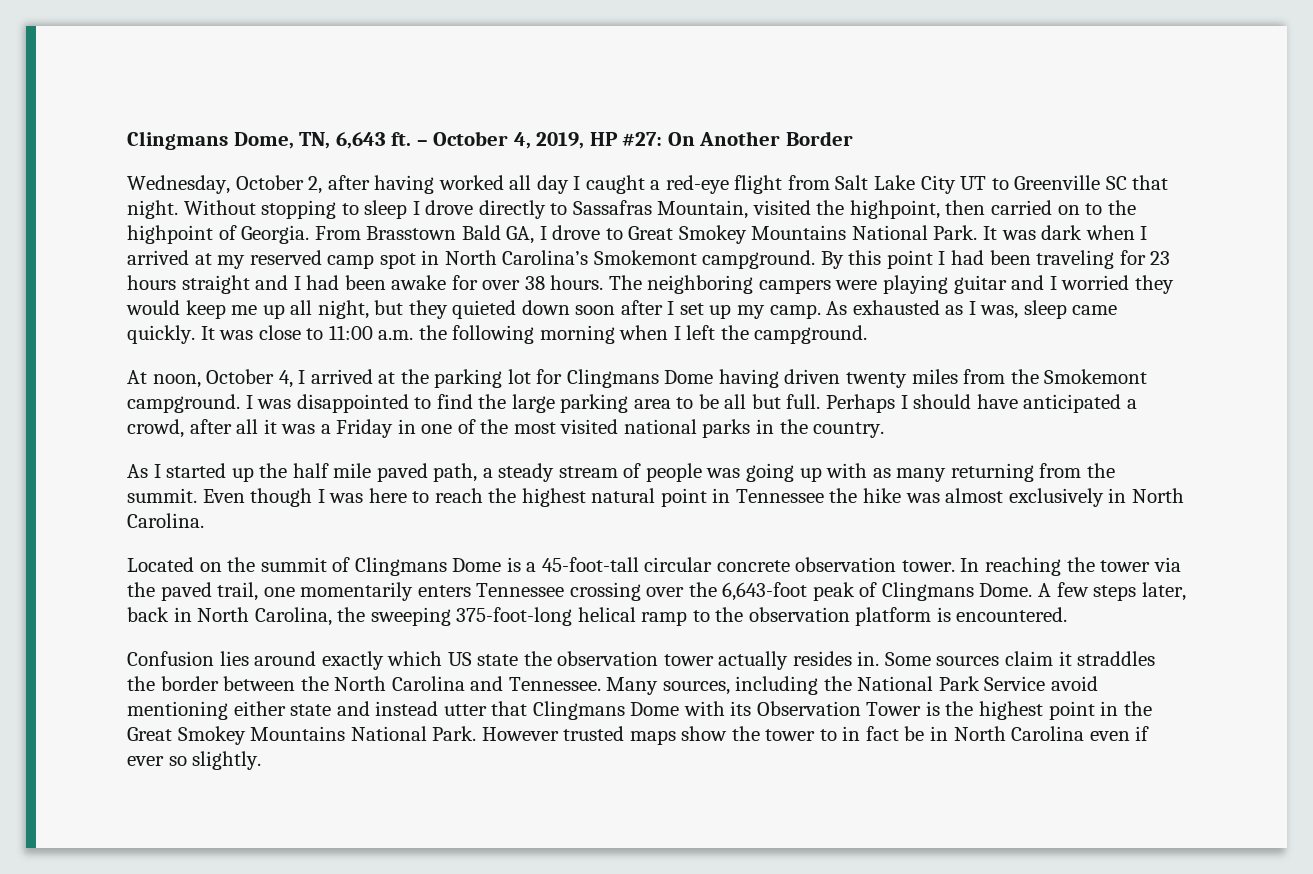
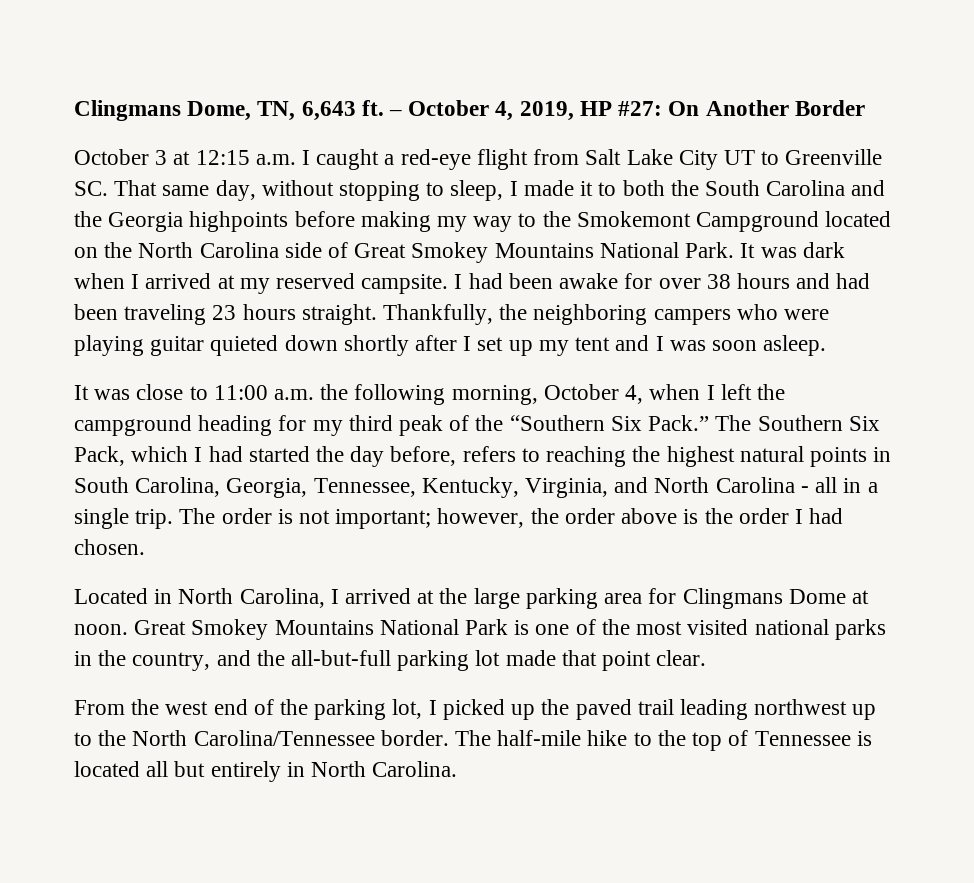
[127,175,569,194] Wednesday, October 2, after having worked all day -> [74,149,296,165] October 3 at 12:15 a.m.
[1105,175,1169,190] [127,200,1136,219] [127,225,623,244] SC that night. Without stopping to sleep I drove directly to Sassafras Mountain, visited the highpoint, then carried on to the highpoint of Georgia. From Brasstown Bald GA, I drove to -> [74,180,886,201] [74,211,892,232] [74,242,349,258] SC. That same day, without stopping to sleep, I made it to both the South Carolina and the Georgia highpoints before making my way to the Smokemont Campground located on the North Carolina side of
[327,250,1171,269] [127,275,289,294] camp spot in North Carolina’s Smokemont campground. By this point I had been traveling for 23 hours straight and -> [361,274,449,294] campsite.
[550,275,642,290] hours. The -> [736,273,871,289] [74,304,528,325] hours and had been traveling 23 hours straight. Thankfully, the
(831, 286) none -> [736,304,778,320] who
[1011,275,1174,294] [126,300,448,319] and I worried they would keep me up all night, but they -> (205, 346) none
[575,305,616,315] soon -> [343,335,409,356] shortly
[769,300,1118,319] [127,325,195,344] camp. As exhausted as I was, sleep came quickly. -> [575,335,827,356] tent and I was soon asleep. //
[539,325,615,344] morning -> [451,384,644,405] morning, October 4,
[754,325,868,344] [127,369,1148,388] [127,394,1137,413] [127,419,416,438] campground. // At noon, October 4, I arrived at the parking lot for Clingmans Dome having driven twenty miles from the Smokemont campground. I was disappointed to find the large parking area to be all but full. Perhaps I should have anticipated a crowd, after all it was a Friday in -> [74,415,880,436] [74,446,892,467] [74,477,878,498] [74,508,844,529] [74,539,145,555] [74,588,869,609] [74,619,530,640] campground heading for my third peak of the “Southern Six Pack.” The Southern Six Pack, which I had started the day before, refers to reaching the highest natural points in South Carolina, Georgia, Tennessee, Kentucky, Virginia, and North Carolina - all in a single trip. The order is not important; however, the order above is the order I had chosen. // Located in North Carolina, I arrived at the large parking area for Clingmans Dome at noon. Great Smokey Mountains National Park is
[813,422,885,438] [127,463,1115,482] [127,488,1184,507] [127,513,204,528] [127,557,1181,576] [127,582,1186,601] [127,607,1068,626] [127,651,1156,670] [127,676,1099,695] [127,701,1152,720] [127,726,1150,745] [127,751,262,770] country. // As I started up the half mile paved path, a steady stream of people was going up with as many returning from the summit. Even though I was here to reach the highest natural point in Tennessee the hike was almost exclusively in North Carolina. // Located on the summit of Clingmans Dome is a 45-foot-tall circular concrete observation tower. In reaching the tower via the paved trail, one momentarily enters Tennessee crossing over the 6,643-foot peak of Clingmans Dome. A few steps later, back in North Carolina, the sweeping 375-foot-long helical ramp to the observation platform is encountered. // Confusion lies around exactly which US state the observation tower actually resides in. Some sources claim it straddles the border between the North Carolina and Tennessee. Many sources, including the National Park Service avoid mentioning either state and instead utter that Clingmans Dome with its Observation Tower is the highest point in the Great Smokey Mountains National Park. However trusted maps show the tower to in fact be in North Carolina even if ever so slightly. -> [132,650,707,671] [74,699,877,720] [74,730,872,751] [74,761,458,782] country, and the all-but-full parking lot made that point clear. // From the west end of the parking lot, I picked up the paved trail leading northwest up to the North Carolina/Tennessee border. The half-mile hike to the top of Tennessee is located all but entirely in North Carolina.

